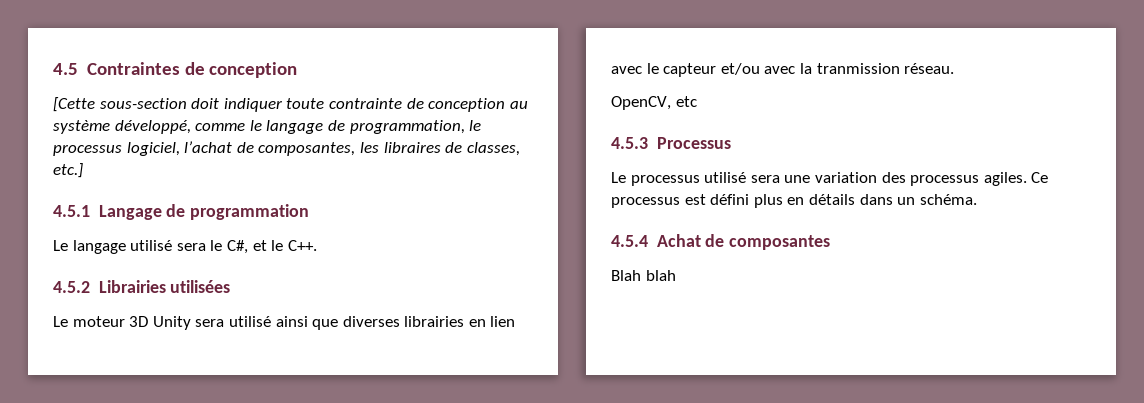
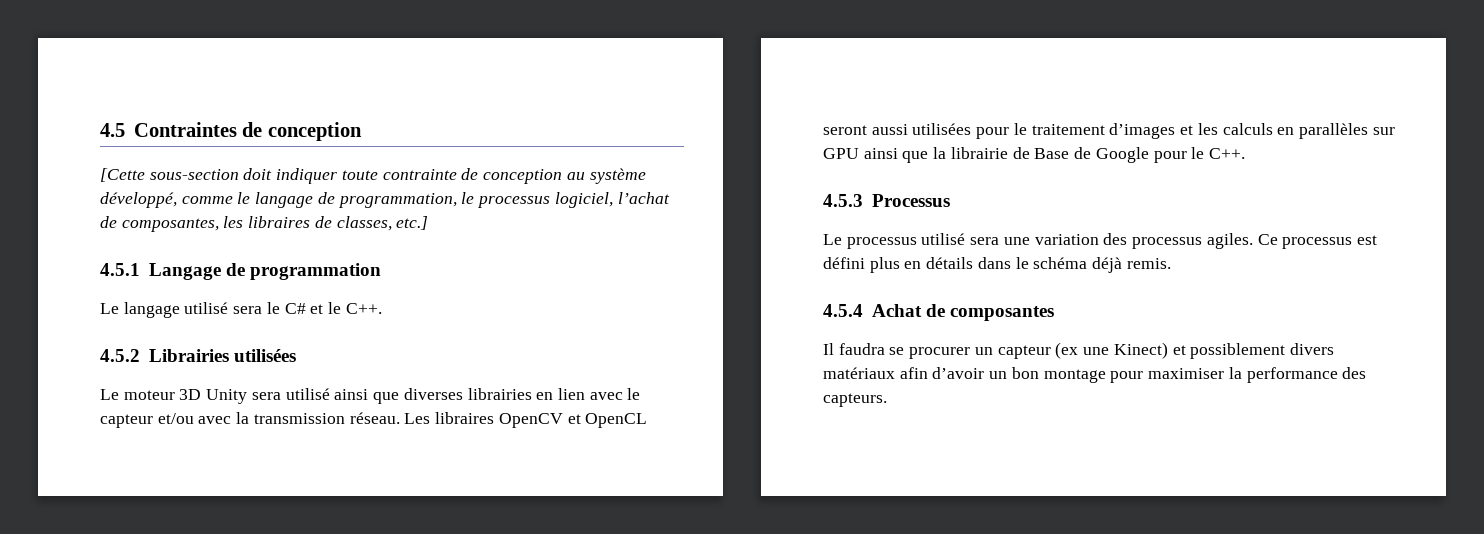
[226,240,248,254] C#, -> [284,303,306,314] C#
[816,63,900,74] tranmission -> [253,413,345,424] transmission
[611,96,697,110] // OpenCV, etc -> [404,412,648,428] [823,123,1395,139] [823,147,1245,163] Les libraires OpenCV et OpenCL seront aussi utilisées pour le traitement d’images et les calculs en parallèles sur GPU ainsi que la librairie de Base de Google pour le C++.
[897,194,977,205] un schéma. -> [1015,257,1171,273] le schéma déjà remis.
[611,270,676,281] Blah blah -> [823,342,1334,359] [823,367,1367,383] [823,393,887,407] Il faudra se procurer un capteur (ex une Kinect) et possiblement divers matériaux afin d’avoir un bon montage pour maximiser la performance des capteurs.

